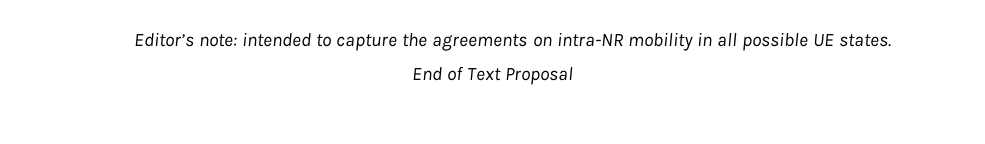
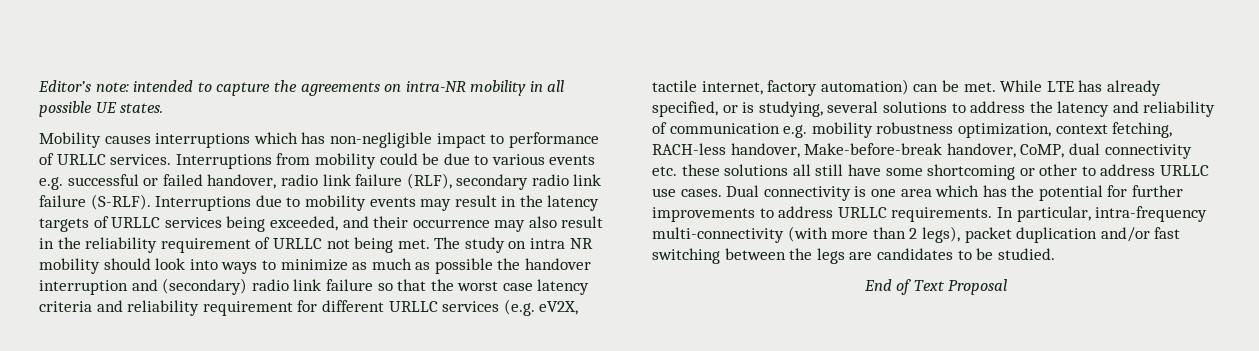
(892, 40) none -> [39,132,599,148] [39,153,596,169] [39,173,602,190] [39,194,600,211] [39,216,604,232] [39,237,593,253] [39,258,592,274] [39,278,590,295] [39,299,579,316] [652,79,1161,96] [652,101,1216,117] [652,122,1173,138] [652,143,1192,159] [652,164,1210,180] [652,185,1184,201] [652,206,1208,222] [652,226,1181,243] [652,248,1055,264] // Mobility causes interruptions which has non-negligible impact to performance of URLLC services. Interruptions from mobility could be due to various events e.g. successful or failed handover, radio link failure (RLF), secondary radio link failure (S-RLF). Interruptions due to mobility events may result in the latency targets of URLLC services being exceeded, and their occurrence may also result in the reliability requirement of URLLC not being met. The study on intra NR mobility should look into ways to minimize as much as possible the handover interruption and (secondary) radio link failure so that the worst case latency criteria and reliability requirement for different URLLC services (e.g. eV2X, tactile internet, factory automation) can be met. While LTE has already specified, or is studying, several solutions to address the latency and reliability of communication e.g. mobility robustness optimization, context fetching, RACH-less handover, Make-before-break handover, CoMP, dual connectivity etc. these solutions all still have some shortcoming or other to address URLLC use cases. Dual connectivity is one area which has the potential for further improvements to address URLLC requirements. In particular, intra-frequency multi-connectivity (with more than 2 legs), packet duplication and/or fast switching between the legs are candidates to be studied.

